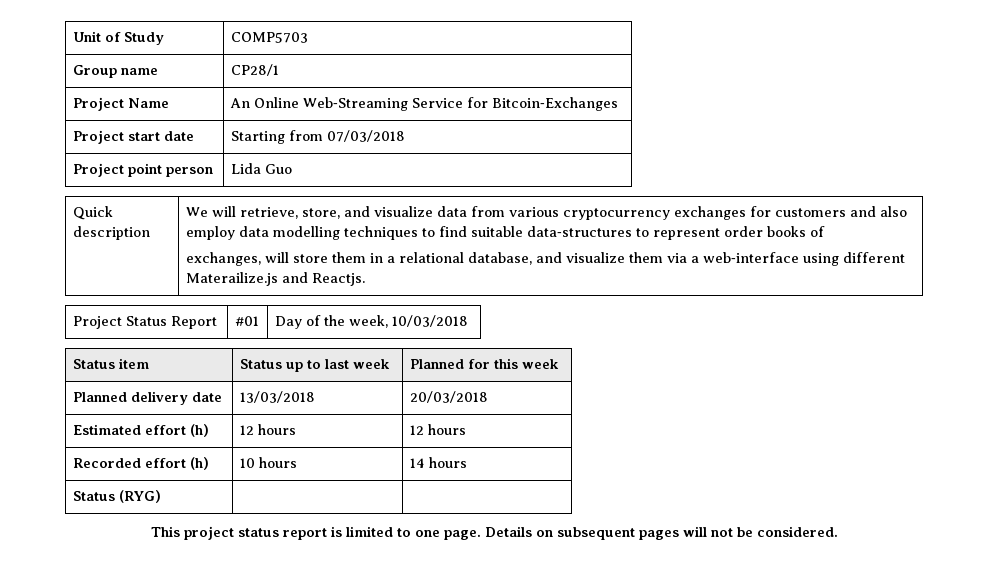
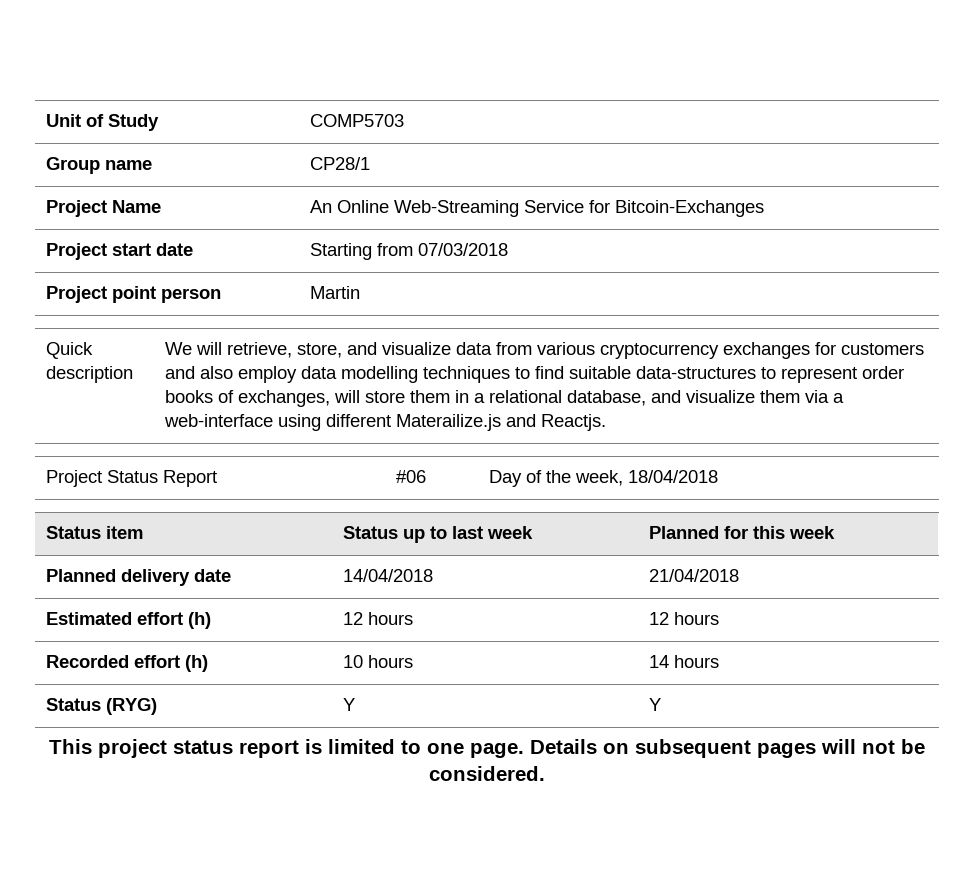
[230,163,292,174] Lida Guo -> [309,286,360,299] Martin
(825, 231) // -> (234, 396) none
[234,316,259,326] #01 -> [395,470,426,483] #06
[391,315,468,327] 10/03/2018 -> [627,470,718,483] 18/04/2018
[239,391,315,403] [409,391,488,403] 13/03/2018 | 20/03/2018 -> [342,569,433,582] [648,569,739,582] 14/04/2018 | 21/04/2018
(161, 496) | -> [342,698,355,711] [648,698,661,711] Y | Y

